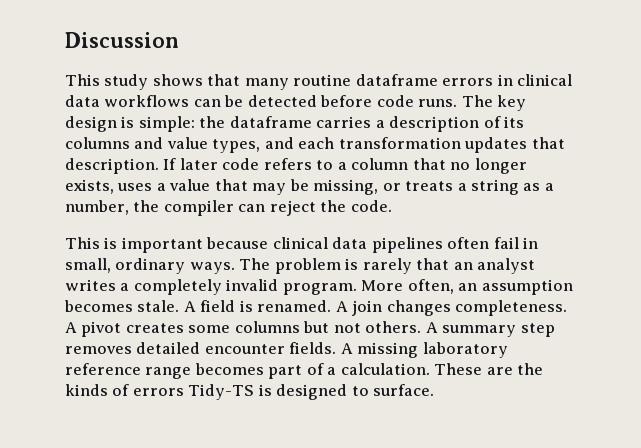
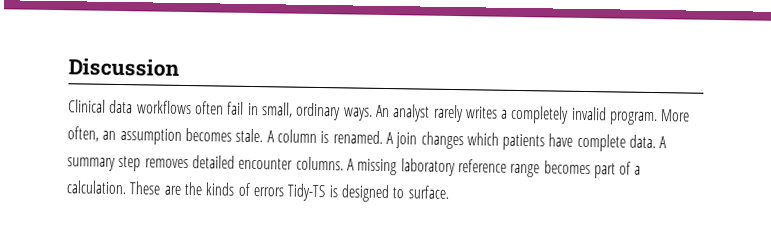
[65,74,573,90] [65,95,527,111] [65,116,525,132] [65,137,565,153] [65,158,527,174] [65,179,554,195] [65,200,392,216] [65,237,443,253] This study shows that many routine dataframe errors in clinical data workflows can be detected before code runs. The key design is simple: the dataframe carries a description of its columns and value types, and each transformation updates that description. If later code refers to a column that no longer exists, uses a value that may be missing, or treats a string as a number, the compiler can reject the code. // This is important because clinical data pipelines -> [68,99,192,115] Clinical data workflows
[239,258,536,274] The problem is rarely that an analyst -> [375,104,464,123] An analyst rarely
[200,300,236,312] field -> [276,129,317,143] column
[455,300,568,316] [65,321,422,337] completeness. A pivot creates some columns but not others. -> [466,132,657,152] which patients have complete data.
[289,342,337,354] fields. -> [295,156,344,171] columns.

